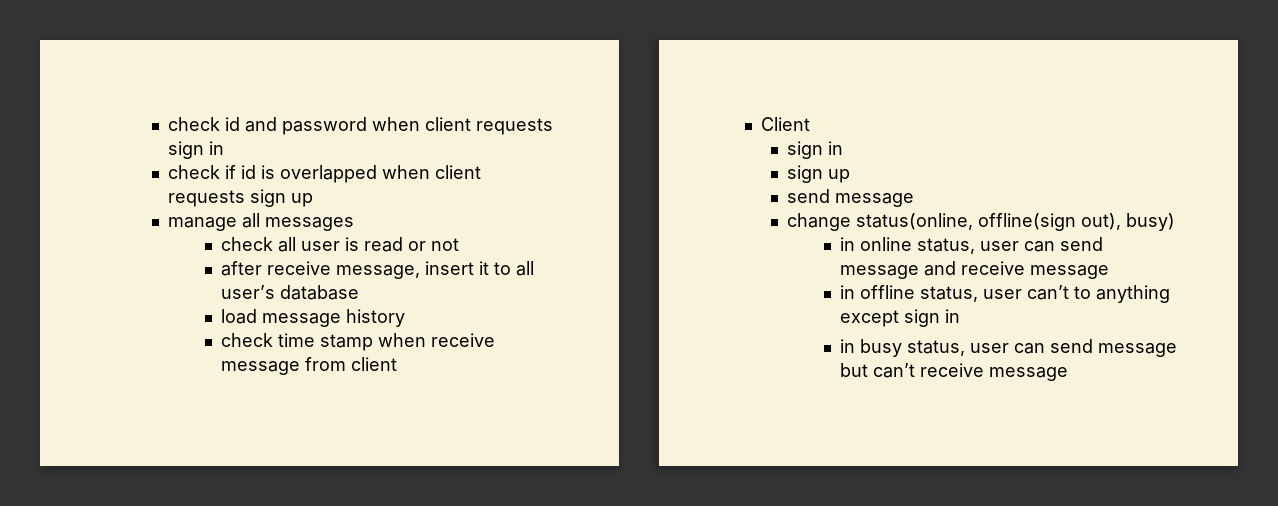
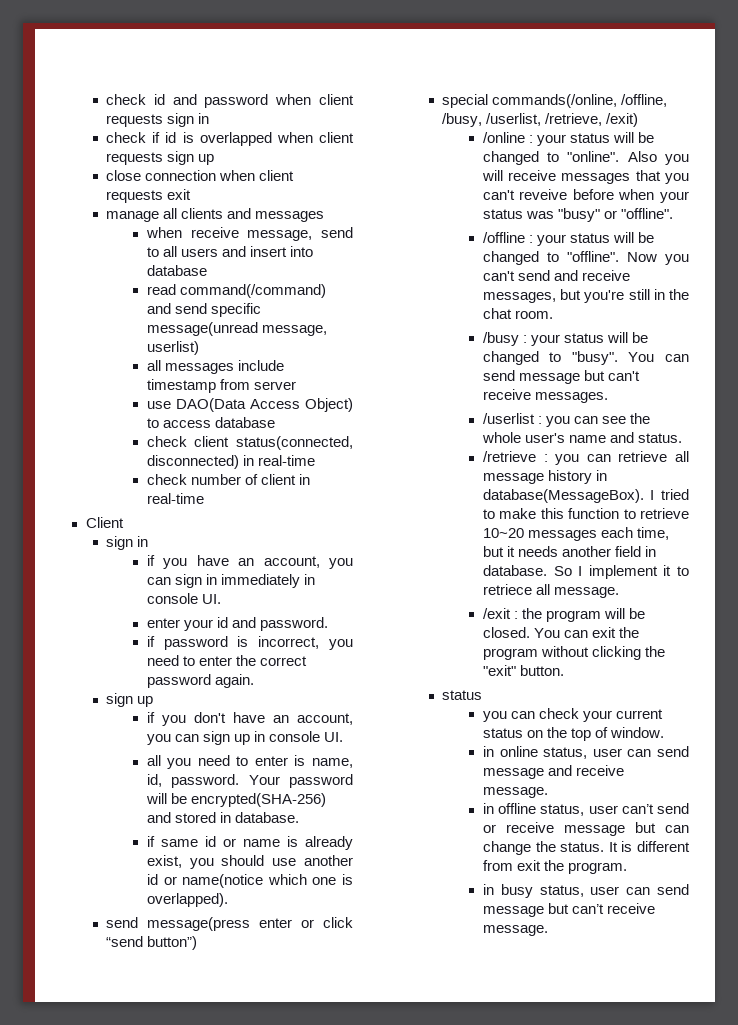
(314, 200) none -> [106,170,295,181] [106,189,192,203] // close connection when client requests exit
(261, 220) none -> [181,208,252,219] clients and
[221,237,460,252] [221,261,535,279] [221,285,360,300] [221,309,406,327] [221,333,496,351] [221,357,398,375] [761,117,811,131] [787,141,844,159] [787,165,851,183] [787,189,915,207] [787,213,1176,231] check all user is read or not // after receive message, insert it to all user’s database // load message history // check time stamp when receive message from client // Client // sign in // sign up // send message // change status(online, offline(sign out), busy) -> [145,227,354,241] [146,246,314,257] [146,265,207,276] [146,284,326,298] [146,303,262,317] [146,322,327,336] [146,341,199,355] [146,360,285,374] [146,379,297,393] [146,398,353,412] [146,417,276,428] [146,436,353,450] [146,455,316,469] [146,474,311,485] [146,493,204,504] [85,517,124,528] [106,536,149,550] [146,555,353,569] [146,574,316,588] [146,593,221,604] [146,617,329,631] [146,636,353,650] [146,655,308,666] [146,674,254,688] [106,693,154,707] [146,712,353,726] [146,731,344,745] [146,755,353,769] [146,774,353,788] [145,793,327,807] [146,812,300,823] [146,836,353,850] [146,855,354,869] [146,874,353,888] [146,893,228,907] [106,917,353,931] [106,936,198,950] [442,94,668,108] [442,113,639,127] [482,132,655,146] [482,151,689,165] [481,170,689,184] [482,189,689,203] [482,208,674,222] [482,232,655,246] [482,251,689,265] [482,270,631,281] [482,289,689,303] [482,308,553,319] [482,332,649,346] [482,351,689,365] [482,370,641,384] [482,389,608,403] [482,413,651,427] [481,432,683,443] [482,451,689,465] [482,470,608,484] [482,489,689,503] [482,508,689,519] [482,527,670,541] [482,546,657,557] [482,565,689,579] [482,584,620,598] [482,608,646,622] [482,627,640,638] [482,646,666,660] [482,665,564,676] [442,690,483,700] [482,708,664,722] [482,727,665,741] when receive message, send to all users and insert into database // read command(/command) and send specific message(unread message, userlist) // all messages include timestamp from server // use DAO(Data Access Object) to access database // check client status(connected, disconnected) in real-time // check number of client in real-time // Client // sign in // if you have an account, you can sign in immediately in console UI. // enter your id and password. // if password is incorrect, you need to enter the correct password again. // sign up // if you don't have an account, you can sign up in console UI. // all you need to enter is name, id, password. Your password will be encrypted(SHA-256) and stored in database. // if same id or name is already exist, you should use another id or name(notice which one is overlapped). // send message(press enter or click “send button”) // special commands(/online, /offline, /busy, /userlist, /retrieve, /exit) // /online : your status will be changed to "online". Also you will receive messages that you can't reveive before when your status was "busy" or "offline". // /offline : your status will be changed to "offline". Now you can't send and receive messages, but you're still in the chat room. // /busy : your status will be changed to "busy". You can send message but can't receive messages. // /userlist : you can see the whole user's name and status. // /retrieve : you can retrieve all message history in database(MessageBox). I tried to make this function to retrieve 10~20 messages each time, but it needs another field in database. So I implement it to retriece all message. // /exit : the program will be closed. You can exit the program without clicking the "exit" button. // status // you can check your current status on the top of window.
[1030,265,1110,279] message -> [482,787,548,798] message.
[1074,285,1171,303] [840,309,961,327] to anything except sign in -> [657,803,689,814] [482,822,689,836] [482,841,690,855] [482,860,628,874] send or receive message but can change the status. It is different from exit the program.
[989,367,1069,381] message -> [482,925,548,936] message.

